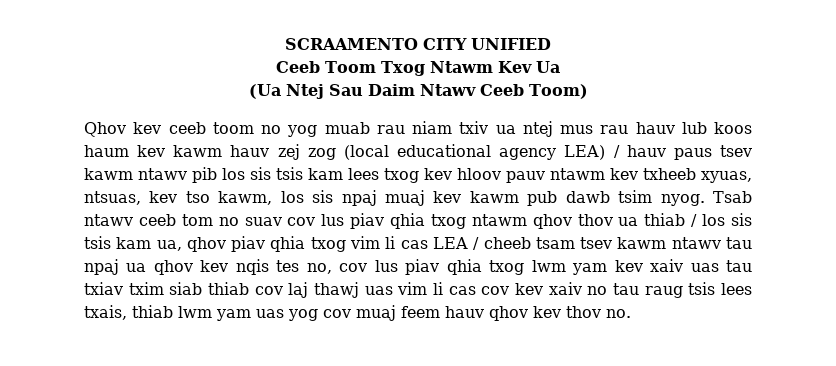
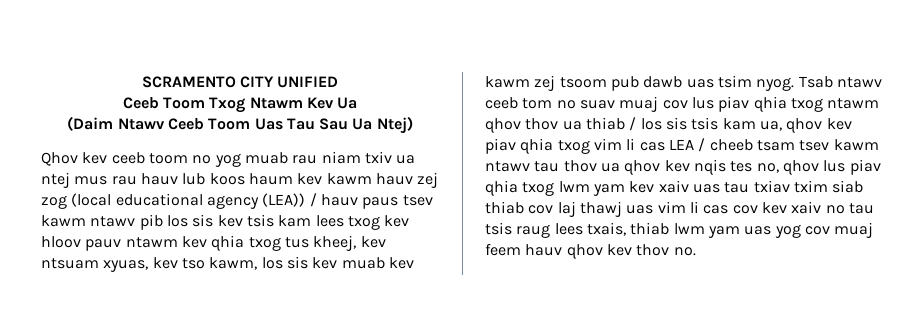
[285,38,418,50] SCRAAMENTO -> [141,76,236,88] SCRAMENTO
[248,84,588,99] (Ua Ntej Sau Daim Ntawv Ceeb Toom) -> [67,116,413,134] (Daim Ntawv Ceeb Toom Uas Tau Sau Ua Ntej)
[564,145,606,160] LEA) -> [262,193,306,207] (LEA))
(271, 173) none -> [217,215,243,227] kev
[643,168,752,183] [84,191,141,205] txheeb xyuas, ntsuas, -> [211,235,386,251] [41,258,149,272] qhia txog tus kheej, kev ntsuam xyuas,
[341,190,519,206] npaj muaj kev kawm -> [312,257,414,269] [485,75,607,91] kev muab kev kawm zej tsoom
(610, 197) none -> [686,79,714,88] uas
(282, 221) none -> [619,96,659,112] muaj
(226, 244) none -> [826,118,852,130] kev
[84,259,119,275] npaj -> [563,160,597,172] thov
[339,263,368,272] cov -> [782,160,819,175] qhov
[644,282,716,298] raug tsis -> [485,222,551,238] tsis raug

